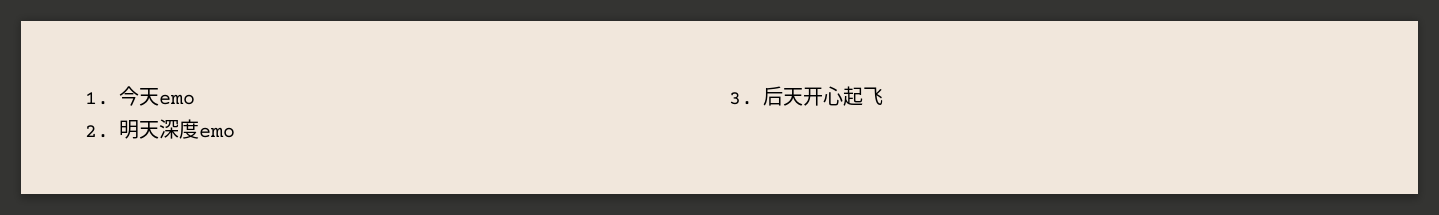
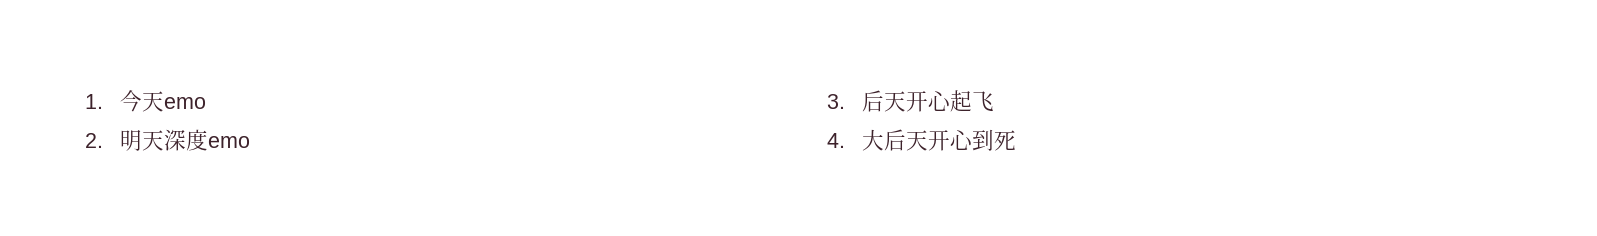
(883, 96) none -> [827,129,1017,151] // 4.大后天开心到死

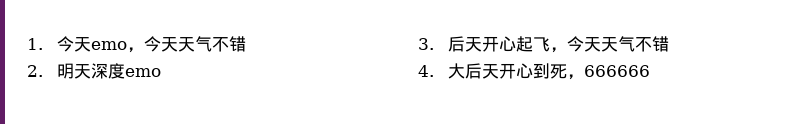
(207, 103) none -> [126,36,246,53] ，今天天气不错
(995, 101) none -> [549,36,669,53] ，今天天气不错
(1017, 140) none -> [566,65,650,80] ，666666

